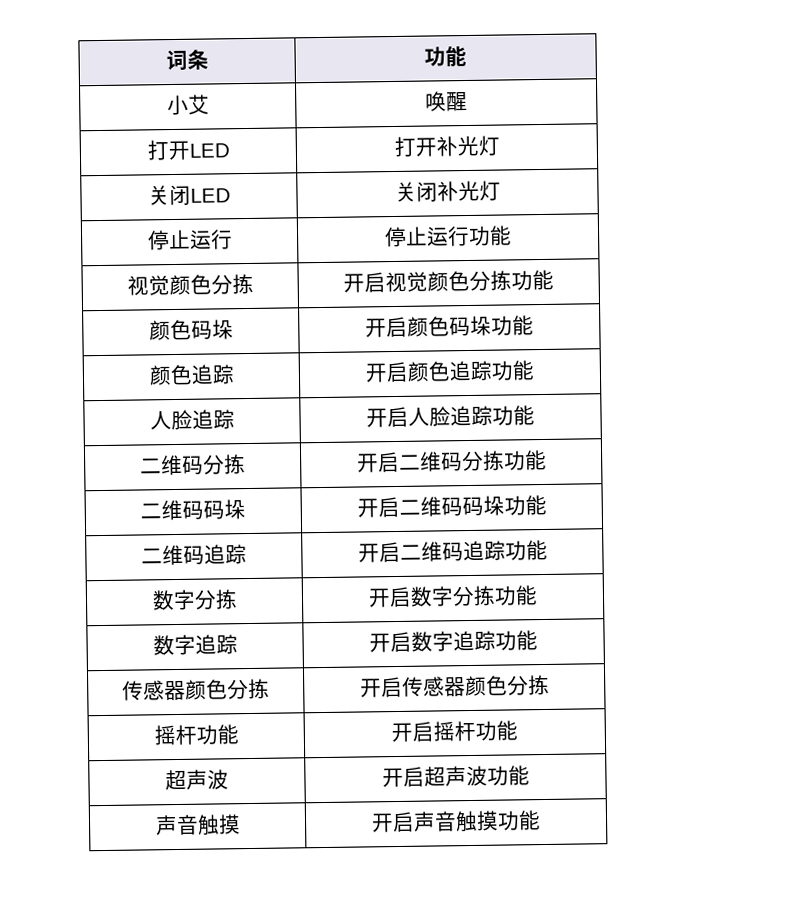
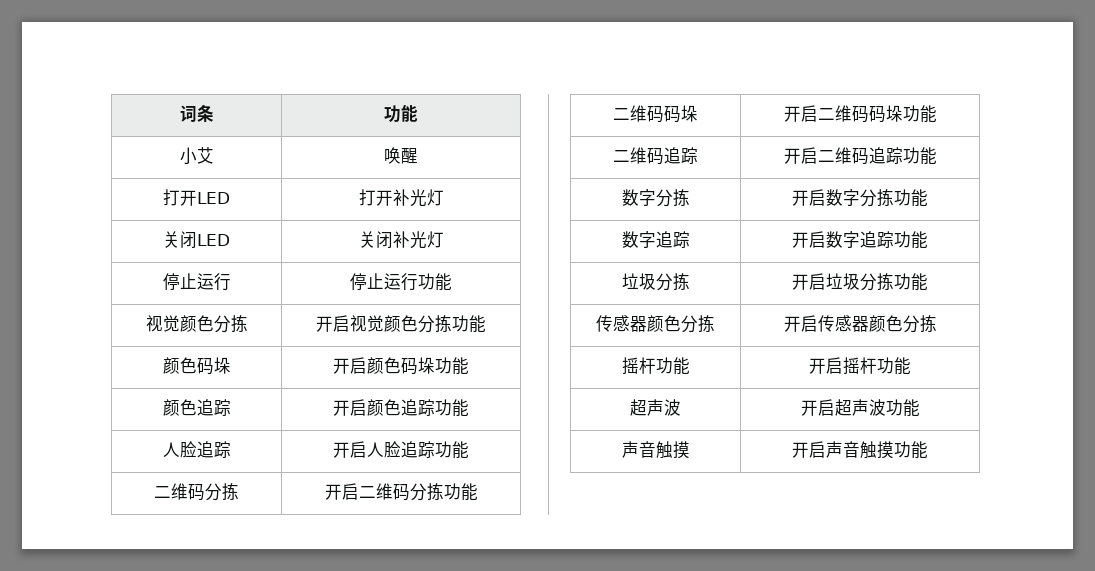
(538, 640) none -> [621,273,690,291] [792,273,928,291] // 垃圾分拣 | 开启垃圾分拣功能

